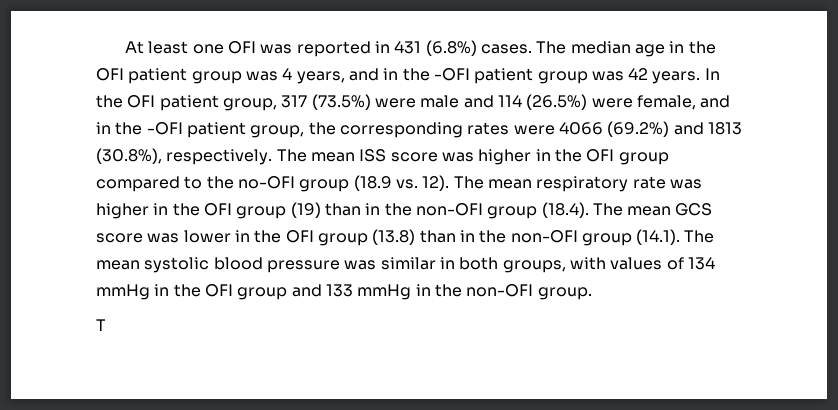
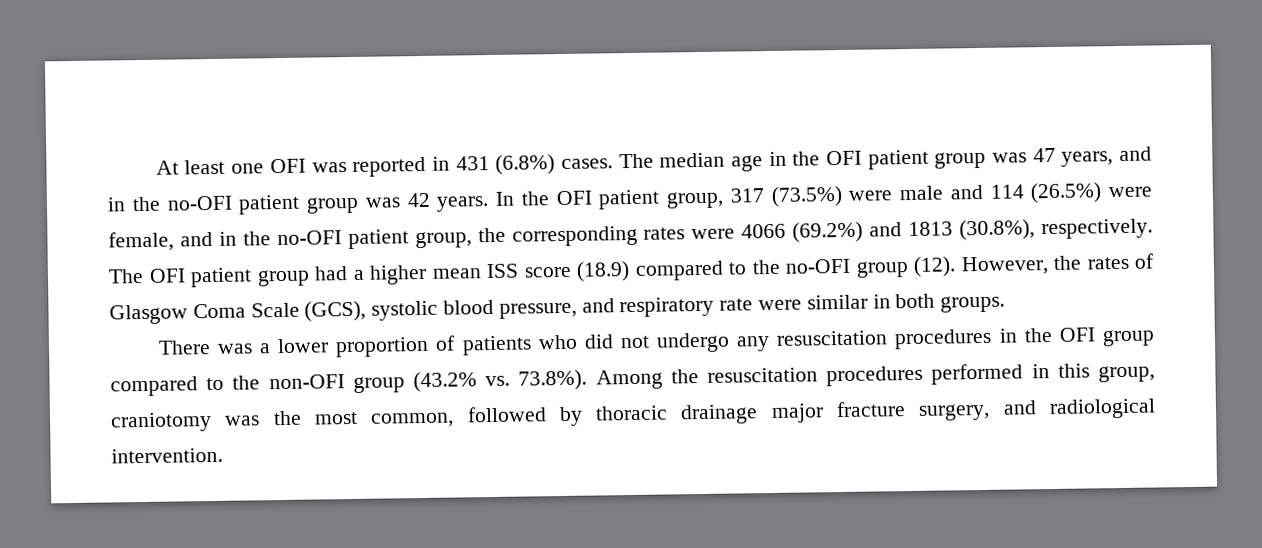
[282,68,293,80] 4 -> [1032,147,1056,163] 47
[433,68,470,81] -OFI -> [166,195,233,211] no-OFI
[146,122,183,135] -OFI -> [276,230,342,246] no-OFI
[310,149,532,165] mean ISS score was higher -> [148,253,1154,288] [109,293,1006,325] [157,328,993,358] OFI patient group had a higher mean ISS score (18.9) compared to the no-OFI group (12). However, the rates of Glasgow Coma Scale (GCS), systolic blood pressure, and respiratory rate were similar in both groups. // There was a lower proportion of patients who did not undergo any resuscitation procedures
[237,175,702,192] [96,202,713,219] [96,229,715,246] [96,257,715,273] [96,284,592,300] [96,319,106,331] no-OFI group (18.9 vs. 12). The mean respiratory rate was higher in the OFI group (19) than in the non-OFI group (18.4). The mean GCS score was lower in the OFI group (13.8) than in the non-OFI group (14.1). The mean systolic blood pressure was similar in both groups, with values of 134 mmHg in the OFI group and 133 mmHg in the non-OFI group. // T -> [268,363,1156,393] [110,398,1156,433] [111,447,223,464] non-OFI group (43.2% vs. 73.8%). Among the resuscitation procedures performed in this group, craniotomy was the most common, followed by thoracic drainage major fracture surgery, and radiological intervention.

